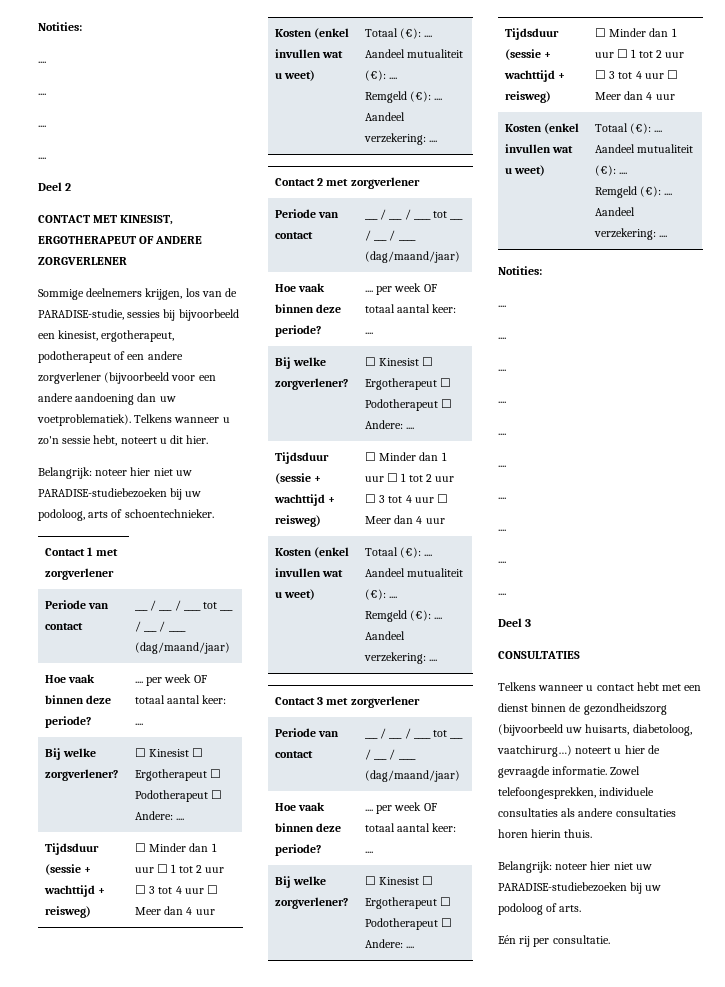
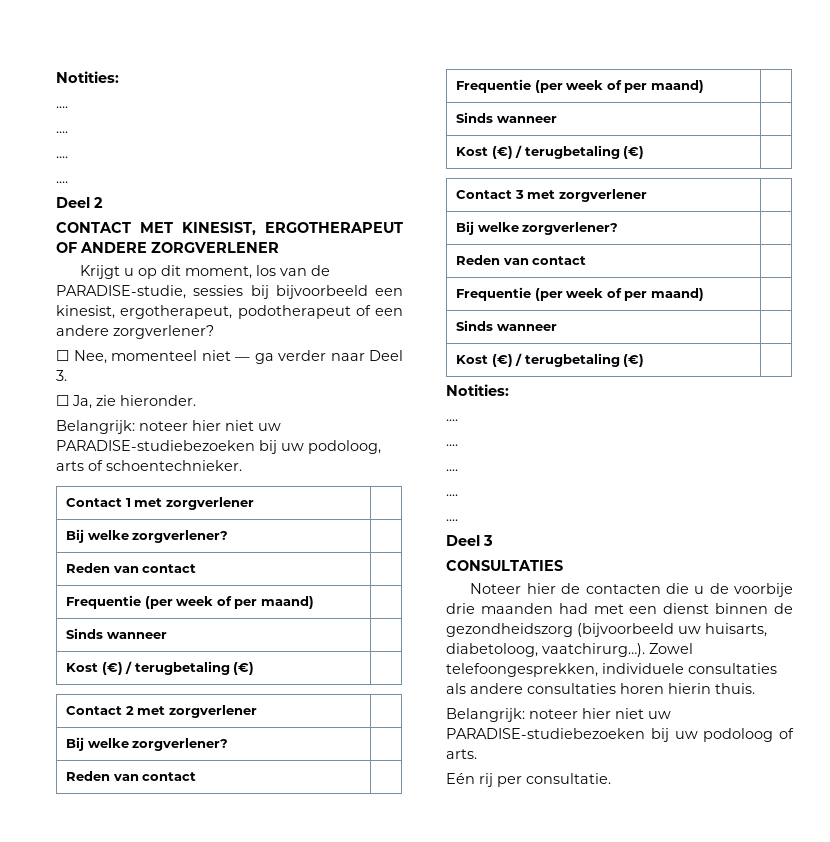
[38,288,183,300] Sommige deelnemers krijgen, -> [80,265,253,279] Krijgt u op dit moment,
[38,372,216,384] [38,393,176,405] [37,414,230,426] [38,435,209,446] zorgverlener (bijvoorbeeld voor een andere aandoening dan uw voetproblematiek). Telkens wanneer u zo'n sessie hebt, noteert u dit hier. -> [113,325,214,339] [56,350,403,364] [56,370,67,381] [56,395,196,409] zorgverlener? // ☐ Nee, momenteel niet — ga verder naar Deel 3. // ☐ Ja, zie hieronder.
[44,600,110,609] [44,623,83,630] [134,600,201,611] [203,602,218,609] [220,609,234,611] [134,621,186,632] [134,642,230,654] [44,674,96,683] [44,695,112,704] [44,716,91,728] [134,674,207,686] [134,695,227,704] [134,723,143,725] [44,748,97,760] [44,769,118,781] [134,748,204,757] [134,769,222,781] [134,790,223,802] [134,811,185,820] [44,843,99,855] [44,864,92,875] [43,885,106,897] [44,906,91,918] [134,843,217,852] [134,864,225,873] [134,885,219,894] [134,906,215,915] [274,28,350,39] [274,49,344,58] [274,70,316,81] [364,28,433,39] [364,49,464,58] [364,70,398,81] [364,91,443,103] [364,112,405,121] [363,133,438,145] [274,177,420,189] [274,209,340,218] [274,232,313,239] [364,209,431,220] [433,211,448,218] [450,218,464,220] [364,230,416,241] [364,251,460,263] [274,283,326,292] [274,304,342,313] [274,325,321,337] [364,283,437,295] [364,304,457,313] [364,332,373,334] [274,357,327,369] [274,378,348,390] [364,357,434,366] [364,378,452,390] [364,399,453,411] [364,420,415,429] [274,452,329,464] [274,473,322,484] [273,494,336,506] [274,515,321,527] [364,452,447,461] [364,473,455,482] [364,494,449,503] [364,515,445,524] [274,547,350,558] [274,568,344,577] [274,589,316,600] [364,547,433,558] [364,568,464,577] [364,589,398,600] [364,610,443,622] [364,631,405,640] [363,652,438,664] [274,696,420,708] [274,728,340,737] [274,751,313,758] [364,728,431,739] [433,730,448,737] [450,737,464,739] [364,749,416,760] [364,770,460,782] [274,802,326,811] [274,823,342,832] [274,844,321,856] [364,802,437,814] [364,823,457,832] [364,851,373,853] [274,876,327,888] [274,897,348,909] [364,876,434,885] [364,897,452,909] [364,918,453,930] [364,939,415,948] [504,28,559,40] [504,49,552,60] [503,70,566,82] [504,91,551,103] [594,28,677,37] [594,49,685,58] [594,70,679,79] [594,91,675,100] [504,123,580,134] [504,144,574,153] [504,165,546,176] [594,123,663,134] [594,144,694,153] [594,165,628,176] [594,186,673,198] [594,207,635,216] [593,228,668,240] // Periode van contact | ___ / ___ / ____ tot ___ / ___ / ____ (dag/maand/jaar) // Hoe vaak binnen deze periode? | .... per week OF totaal aantal keer: .... // Bij welke zorgverlener? | ☐ Kinesist ☐ Ergotherapeut ☐ Podotherapeut ☐ Andere: .... // Tijdsduur (sessie + wachttijd + reisweg) | ☐ Minder dan 1 uur ☐ 1 tot 2 uur ☐ 3 tot 4 uur ☐ Meer dan 4 uur // Kosten (enkel invullen wat u weet) | Totaal (€): .... Aandeel mutualiteit (€): .... // Remgeld (€): .... Aandeel verzekering: .... // Contact 2 met zorgverlener // Periode van contact | ___ / ___ / ____ tot ___ / ___ / ____ (dag/maand/jaar) // Hoe vaak binnen deze periode? | .... per week OF totaal aantal keer: .... // Bij welke zorgverlener? | ☐ Kinesist ☐ Ergotherapeut ☐ Podotherapeut ☐ Andere: .... // Tijdsduur (sessie + wachttijd + reisweg) | ☐ Minder dan 1 uur ☐ 1 tot 2 uur ☐ 3 tot 4 uur ☐ Meer dan 4 uur // Kosten (enkel invullen wat u weet) | Totaal (€): .... Aandeel mutualiteit (€): .... // Remgeld (€): .... Aandeel verzekering: .... // Contact 3 met zorgverlener // Periode van contact | ___ / ___ / ____ tot ___ / ___ / ____ (dag/maand/jaar) // Hoe vaak binnen deze periode? | .... per week OF totaal aantal keer: .... // Bij welke zorgverlener? | ☐ Kinesist ☐ Ergotherapeut ☐ Podotherapeut ☐ Andere: .... // Tijdsduur (sessie + wachttijd + reisweg) | ☐ Minder dan 1 uur ☐ 1 tot 2 uur ☐ 3 tot 4 uur ☐ Meer dan 4 uur // Kosten (enkel invullen wat u weet) | Totaal (€): .... Aandeel mutualiteit (€): .... // Remgeld (€): .... Aandeel verzekering: .... -> [66,529,229,543] [66,563,197,573] [66,595,314,609] [66,628,167,639] [66,661,255,675] [66,705,257,718] [66,737,229,751] [66,771,197,781] [456,79,704,93] [456,112,557,123] [456,145,645,159] [456,189,647,202] [456,221,619,235] [456,255,587,265] [456,287,704,301] [456,320,557,331] [456,353,645,367] | // Bij welke zorgverlener? | // Reden van contact | // Frequentie (per week of per maand) | // Sinds wanneer | // Kost (€) / terugbetaling (€) | // Contact 2 met zorgverlener | // Bij welke zorgverlener? | // Reden van contact | // Frequentie (per week of per maand) | // Sinds wanneer | // Kost (€) / terugbetaling (€) | // Contact 3 met zorgverlener | // Bij welke zorgverlener? | // Reden van contact | // Frequentie (per week of per maand) | // Sinds wanneer | // Kost (€) / terugbetaling (€) |
[498,465,506,467] [498,497,506,499] [498,529,506,531] [498,561,506,563] [498,593,506,595] [498,618,532,627] [498,651,580,659] [498,682,659,691] .... // .... // .... // .... // .... // Deel 3 // CONSULTATIES // Telkens wanneer u contact hebt -> [446,535,493,546] [446,560,563,571] [470,583,793,597] [446,603,588,614] Deel 3 // CONSULTATIES // Noteer hier de contacten die u de voorbije drie maanden had
[497,745,660,757] [498,766,608,778] vaatchirurg…) noteert u hier de gevraagde informatie. -> [542,643,645,657] vaatchirurg…).

